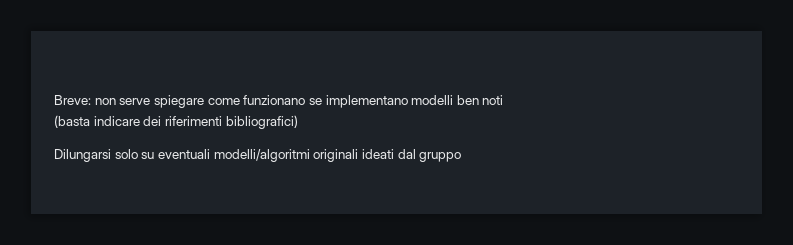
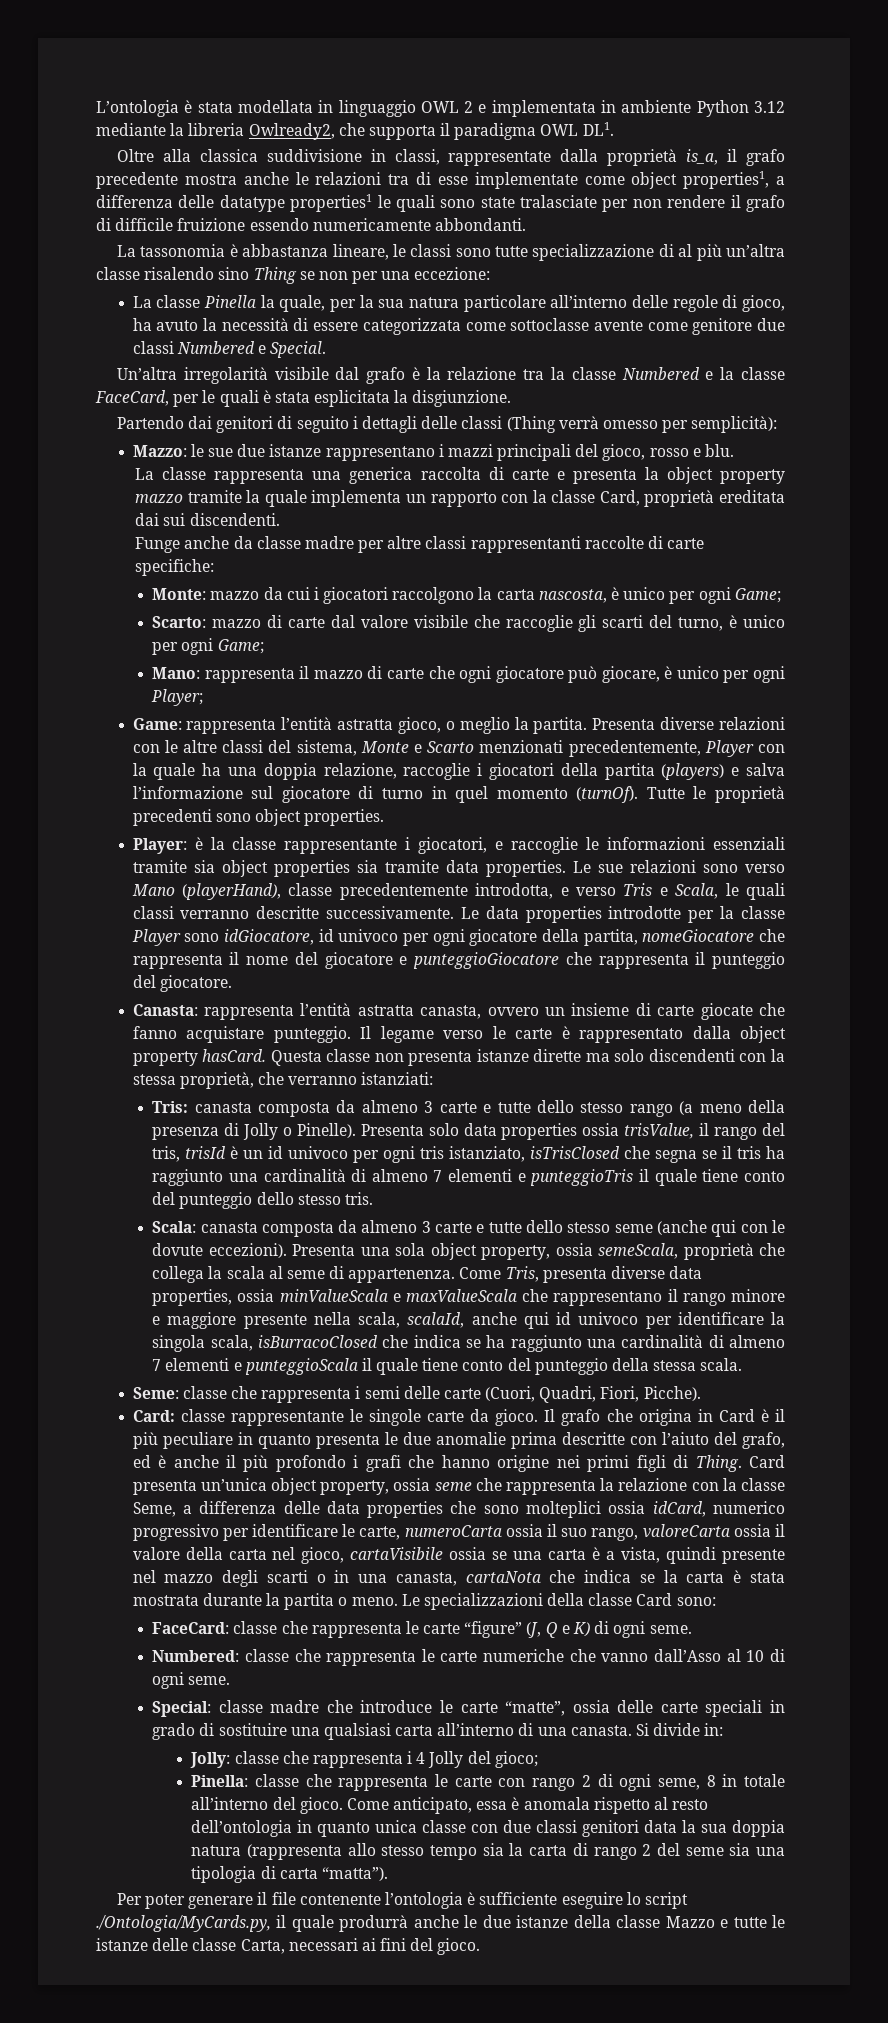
[54,95,504,108] [54,115,298,129] [54,149,462,162] Breve: non serve spiegare come funzionano se implementano modelli ben noti // (basta indicare dei riferimenti bibliografici) // Dilungarsi solo su eventuali modelli/algoritmi originali ideati dal gruppo -> [96,100,785,117] [96,122,614,140] [116,149,785,166] [96,171,786,189] [96,194,785,212] [96,218,526,231] [116,244,785,261] [96,267,491,284] [132,295,786,312] [132,318,786,335] [132,341,327,358] [116,367,785,384] [95,390,512,407] [116,416,778,433] [132,444,735,461] [135,467,785,484] [135,490,785,507] [135,513,280,526] [135,536,705,553] [135,559,215,576] [152,587,781,604] [152,615,785,632] [152,638,264,655] [152,666,785,683] [151,689,204,706] [132,717,785,734] [132,740,785,757] [132,763,785,780] [132,786,786,803] [132,809,385,826] [132,837,786,854] [132,860,785,877] [131,883,785,900] [132,906,785,923] [131,929,785,946] [132,952,785,969] [132,975,232,992] [132,1003,785,1020] [132,1026,786,1043] [132,1049,785,1066] [132,1072,434,1089] [152,1100,785,1117] [152,1123,785,1140] [152,1146,785,1163] [152,1169,786,1186] [152,1192,373,1209] [152,1220,785,1237] [152,1243,785,1260] [152,1266,703,1283] [152,1289,785,1306] [152,1312,785,1329] [152,1335,785,1352] [152,1358,743,1375] [132,1386,701,1403] [132,1409,786,1426] [132,1432,786,1449] [132,1455,785,1472] [132,1478,786,1495] [132,1501,786,1518] [132,1524,786,1541] [132,1547,785,1564] [132,1570,786,1587] [132,1593,716,1610] [152,1621,692,1638] [152,1649,786,1666] [152,1672,231,1689] [152,1700,785,1717] [152,1723,724,1740] [190,1751,538,1768] [191,1774,786,1791] [191,1797,709,1814] [191,1820,785,1837] [191,1843,786,1860] [191,1866,388,1883] [116,1892,688,1909] [96,1915,785,1932] [96,1938,481,1955] L’ontologia è stata modellata in linguaggio OWL 2 e implementata in ambiente Python 3.12 mediante la libreria Owlready2, che supporta il paradigma OWL DL1. // Oltre alla classica suddivisione in classi, rappresentate dalla proprietà is_a, il grafo precedente mostra anche le relazioni tra di esse implementate come object properties1, a differenza delle datatype properties1 le quali sono state tralasciate per non rendere il grafo di difficile fruizione essendo numericamente abbondanti. // La tassonomia è abbastanza lineare, le classi sono tutte specializzazione di al più un’altra classe risalendo sino Thing se non per una eccezione: // La classe Pinella la quale, per la sua natura particolare all’interno delle regole di gioco, ha avuto la necessità di essere categorizzata come sottoclasse avente come genitore due classi Numbered e Special. // Un’altra irregolarità visibile dal grafo è la relazione tra la classe Numbered e la classe FaceCard, per le quali è stata esplicitata la disgiunzione. // Partendo dai genitori di seguito i dettagli delle classi (Thing verrà omesso per semplicità): // Mazzo: le sue due istanze rappresentano i mazzi principali del gioco, rosso e blu. // La classe rappresenta una generica raccolta di carte e presenta la object property mazzo tramite la quale implementa un rapporto con la classe Card, proprietà ereditata dai sui discendenti. // Funge anche da classe madre per altre classi rappresentanti raccolte di carte specifiche: // Monte: mazzo da cui i giocatori raccolgono la carta nascosta, è unico per ogni Game; // Scarto: mazzo di carte dal valore visibile che raccoglie gli scarti del turno, è unico per ogni Game; // Mano: rappresenta il mazzo di carte che ogni giocatore può giocare, è unico per ogni Player; // Game: rappresenta l’entità astratta gioco, o meglio la partita. Presenta diverse relazioni con le altre classi del sistema, Monte e Scarto menzionati precedentemente, Player con la quale ha una doppia relazione, raccoglie i giocatori della partita (players) e salva l’informazione sul giocatore di turno in quel momento (turnOf). Tutte le proprietà precedenti sono object properties. // Player: è la classe rappresentante i giocatori, e raccoglie le informazioni essenziali tramite sia object properties sia tramite data properties. Le sue relazioni sono verso Mano (playerHand), classe precedentemente introdotta, e verso Tris e Scala, le quali classi verranno descritte successivamente. Le data properties introdotte per la classe Player sono idGiocatore, id univoco per ogni giocatore della partita, nomeGiocatore che rappresenta il nome del giocatore e punteggioGiocatore che rappresenta il punteggio del giocatore. // Canasta: rappresenta l’entità astratta canasta, ovvero un insieme di carte giocate che fanno acquistare punteggio. Il legame verso le carte è rappresentato dalla object property hasCard. Questa classe non presenta istanze dirette ma solo discendenti con la stessa proprietà, che verranno istanziati: // Tris: canasta composta da almeno 3 carte e tutte dello stesso rango (a meno della presenza di Jolly o Pinelle). Presenta solo data properties ossia trisValue, il rango del tris, trisId è un id univoco per ogni tris istanziato, isTrisClosed che segna se il tris ha raggiunto una cardinalità di almeno 7 elementi e punteggioTris il quale tiene conto del punteggio dello stesso tris. // Scala: canasta composta da almeno 3 carte e tutte dello stesso seme (anche qui con le dovute eccezioni). Presenta una sola object property, ossia semeScala, proprietà che collega la scala al seme di appartenenza. Come Tris, presenta diverse data properties, ossia minValueScala e maxValueScala che rappresentano il rango minore e maggiore presente nella scala, scalaId, anche qui id univoco per identificare la singola scala, isBurracoClosed che indica se ha raggiunto una cardinalità di almeno 7 elementi e punteggioScala il quale tiene conto del punteggio della stessa scala. // Seme: classe che rappresenta i semi delle carte (Cuori, Quadri, Fiori, Picche). // Card: classe rappresentante le singole carte da gioco. Il grafo che origina in Card è il più peculiare in quanto presenta le due anomalie prima descritte con l’aiuto del grafo, ed è anche il più profondo i grafi che hanno origine nei primi figli di Thing. Card presenta un’unica object property, ossia seme che rappresenta la relazione con la classe Seme, a differenza delle data properties che sono molteplici ossia idCard, numerico progressivo per identificare le carte, numeroCarta ossia il suo rango, valoreCarta ossia il valore della carta nel gioco, cartaVisibile ossia se una carta è a vista, quindi presente nel mazzo degli scarti o in una canasta, cartaNota che indica se la carta è stata mostrata durante la partita o meno. Le specializzazioni della classe Card sono: // FaceCard: classe che rappresenta le carte “figure” (J, Q e K) di ogni seme. // Numbered: classe che rappresenta le carte numeriche che vanno dall’Asso al 10 di ogni seme. // Special: classe madre che introduce le carte “matte”, ossia delle carte speciali in grado di sostituire una qualsiasi carta all’interno di una canasta. Si divide in: // Jolly: classe che rappresenta i 4 Jolly del gioco; // Pinella: classe che rappresenta le carte con rango 2 di ogni seme, 8 in totale all’interno del gioco. Come anticipato, essa è anomala rispetto al resto dell’ontologia in quanto unica classe con due classi genitori data la sua doppia natura (rappresenta allo stesso tempo sia la carta di rango 2 del seme sia una tipologia di carta “matta”). // Per poter generare il file contenente l’ontologia è sufficiente eseguire lo script ./Ontologia/MyCards.py, il quale produrrà anche le due istanze della classe Mazzo e tutte le istanze delle classe Carta, necessari ai fini del gioco.

